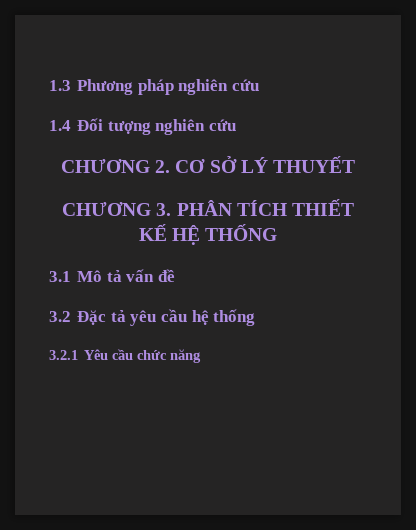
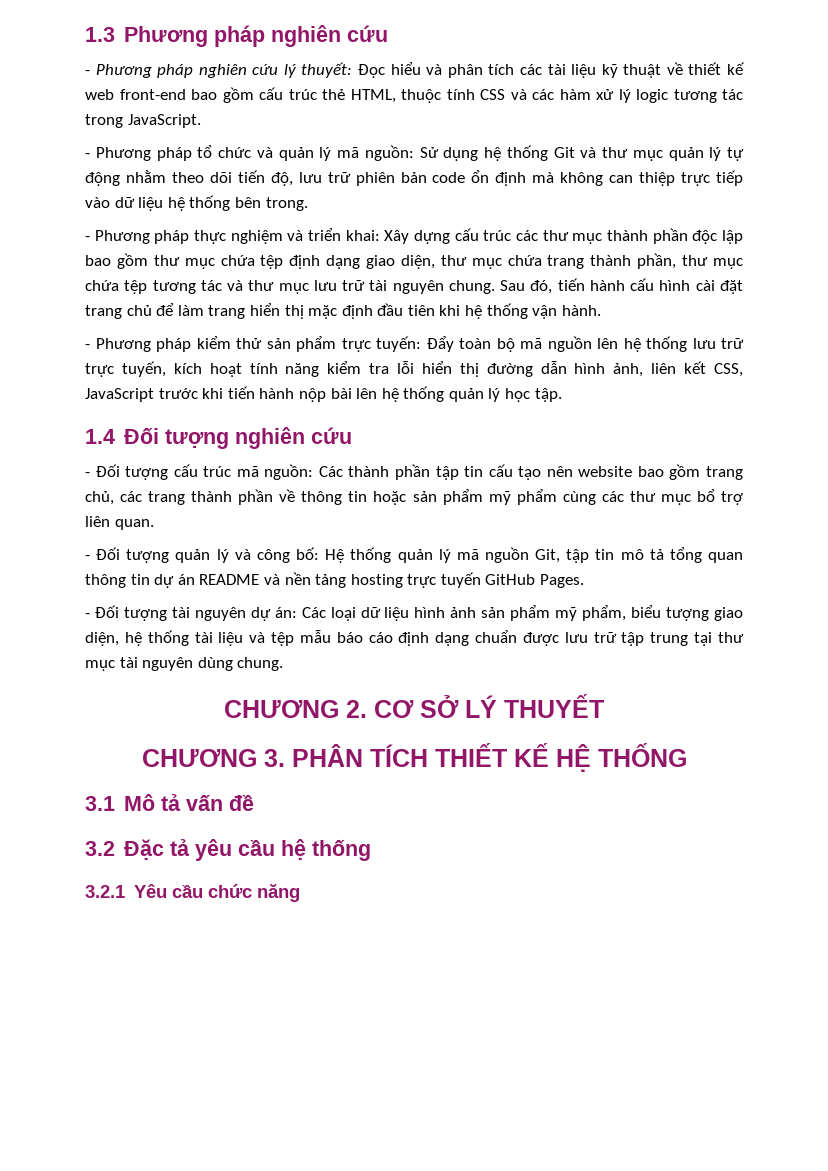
(260, 85) none -> [85,62,745,78] [85,87,743,103] [85,114,201,128] [85,145,744,161] [85,170,744,186] [85,195,308,211] [85,228,743,244] [85,253,743,269] [85,278,743,294] [85,303,601,319] [85,336,744,352] [85,361,743,377] [85,386,562,402] // - Phương pháp nghiên cứu lý thuyết: Đọc hiểu và phân tích các tài liệu kỹ thuật về thiết kế web front-end bao gồm cấu trúc thẻ HTML, thuộc tính CSS và các hàm xử lý logic tương tác trong JavaScript. // - Phương pháp tổ chức và quản lý mã nguồn: Sử dụng hệ thống Git và thư mục quản lý tự động nhằm theo dõi tiến độ, lưu trữ phiên bản code ổn định mà không can thiệp trực tiếp vào dữ liệu hệ thống bên trong. // - Phương pháp thực nghiệm và triển khai: Xây dựng cấu trúc các thư mục thành phần độc lập bao gồm thư mục chứa tệp định dạng giao diện, thư mục chứa trang thành phần, thư mục chứa tệp tương tác và thư mục lưu trữ tài nguyên chung. Sau đó, tiến hành cấu hình cài đặt trang chủ để làm trang hiển thị mặc định đầu tiên khi hệ thống vận hành. // - Phương pháp kiểm thử sản phẩm trực tuyến: Đẩy toàn bộ mã nguồn lên hệ thống lưu trữ trực tuyến, kích hoạt tính năng kiểm tra lỗi hiển thị đường dẫn hình ảnh, liên kết CSS, JavaScript trước khi tiến hành nộp bài lên hệ thống quản lý học tập.
(237, 125) none -> [85,464,743,480] [85,489,743,505] [85,516,154,530] [85,547,743,563] [85,572,585,588] [85,605,743,621] [85,630,745,646] [85,657,284,671] // - Đối tượng cấu trúc mã nguồn: Các thành phần tập tin cấu tạo nên website bao gồm trang chủ, các trang thành phần về thông tin hoặc sản phẩm mỹ phẩm cùng các thư mục bổ trợ liên quan. // - Đối tượng quản lý và công bố: Hệ thống quản lý mã nguồn Git, tập tin mô tả tổng quan thông tin dự án README và nền tảng hosting trực tuyến GitHub Pages. // - Đối tượng tài nguyên dự án: Các loại dữ liệu hình ảnh sản phẩm mỹ phẩm, biểu tượng giao diện, hệ thống tài liệu và tệp mẫu báo cáo định dạng chuẩn được lưu trữ tập trung tại thư mục tài nguyên dùng chung.

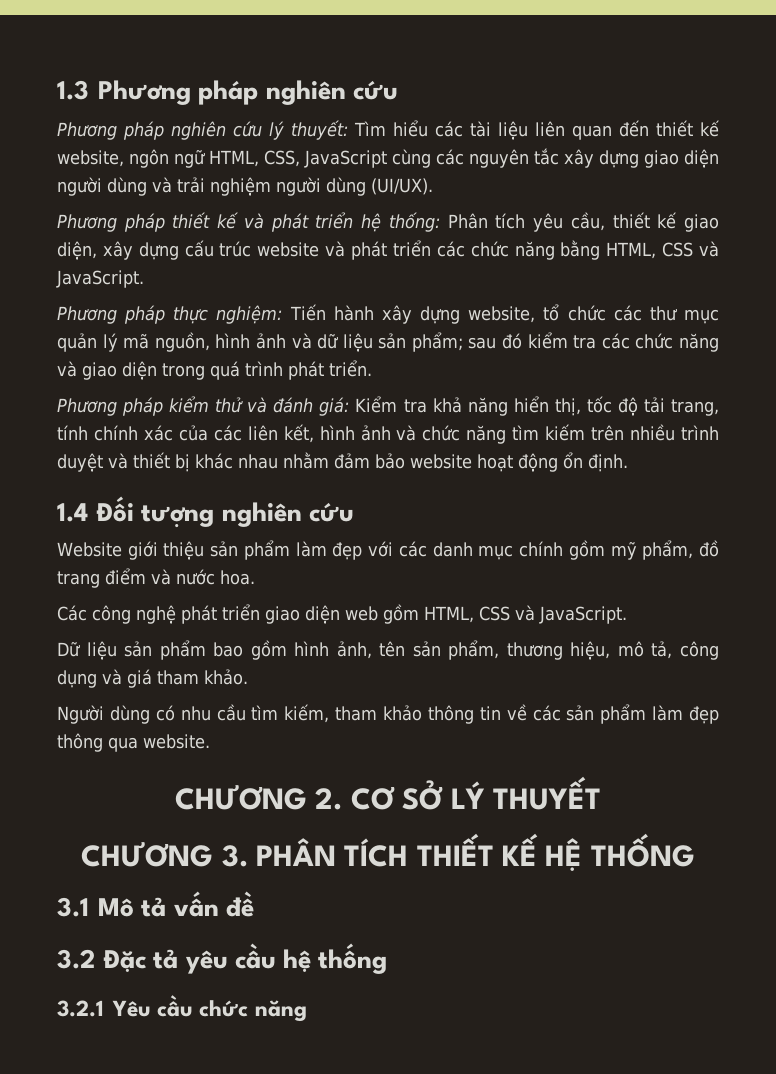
[85,70,90,75] - -> (398, 90) none
[358,62,745,78] [85,87,743,103] [85,114,201,128] [85,145,744,161] [85,170,744,186] [85,195,308,211] [85,228,743,244] [85,253,743,269] [85,278,743,294] [85,303,601,319] [85,336,744,352] [85,361,743,377] [85,386,562,402] Đọc hiểu và phân tích các tài liệu kỹ thuật về thiết kế web front-end bao gồm cấu trúc thẻ HTML, thuộc tính CSS và các hàm xử lý logic tương tác trong JavaScript. // - Phương pháp tổ chức và quản lý mã nguồn: Sử dụng hệ thống Git và thư mục quản lý tự động nhằm theo dõi tiến độ, lưu trữ phiên bản code ổn định mà không can thiệp trực tiếp vào dữ liệu hệ thống bên trong. // - Phương pháp thực nghiệm và triển khai: Xây dựng cấu trúc các thư mục thành phần độc lập bao gồm thư mục chứa tệp định dạng giao diện, thư mục chứa trang thành phần, thư mục chứa tệp tương tác và thư mục lưu trữ tài nguyên chung. Sau đó, tiến hành cấu hình cài đặt trang chủ để làm trang hiển thị mặc định đầu tiên khi hệ thống vận hành. // - Phương pháp kiểm thử sản phẩm trực tuyến: Đẩy toàn bộ mã nguồn lên hệ thống lưu trữ trực tuyến, kích hoạt tính năng kiểm tra lỗi hiển thị đường dẫn hình ảnh, liên kết CSS, JavaScript trước khi tiến hành nộp bài lên hệ thống quản lý học tập. -> [354,120,719,140] [57,148,719,168] [57,177,433,196] [57,212,720,232] [57,240,720,260] [56,270,144,288] [57,304,719,324] [57,332,719,352] [57,360,372,380] [57,396,719,416] [57,424,719,444] [57,452,628,472] Tìm hiểu các tài liệu liên quan đến thiết kế website, ngôn ngữ HTML, CSS, JavaScript cùng các nguyên tắc xây dựng giao diện người dùng và trải nghiệm người dùng (UI/UX). // Phương pháp thiết kế và phát triển hệ thống: Phân tích yêu cầu, thiết kế giao diện, xây dựng cấu trúc website và phát triển các chức năng bằng HTML, CSS và JavaScript. // Phương pháp thực nghiệm: Tiến hành xây dựng website, tổ chức các thư mục quản lý mã nguồn, hình ảnh và dữ liệu sản phẩm; sau đó kiểm tra các chức năng và giao diện trong quá trình phát triển. // Phương pháp kiểm thử và đánh giá: Kiểm tra khả năng hiển thị, tốc độ tải trang, tính chính xác của các liên kết, hình ảnh và chức năng tìm kiếm trên nhiều trình duyệt và thiết bị khác nhau nhằm đảm bảo website hoạt động ổn định.
[85,464,743,480] [85,489,743,505] [85,516,154,530] [85,547,743,563] [85,572,585,588] [85,605,743,621] [85,630,745,646] [85,657,284,671] - Đối tượng cấu trúc mã nguồn: Các thành phần tập tin cấu tạo nên website bao gồm trang chủ, các trang thành phần về thông tin hoặc sản phẩm mỹ phẩm cùng các thư mục bổ trợ liên quan. // - Đối tượng quản lý và công bố: Hệ thống quản lý mã nguồn Git, tập tin mô tả tổng quan thông tin dự án README và nền tảng hosting trực tuyến GitHub Pages. // - Đối tượng tài nguyên dự án: Các loại dữ liệu hình ảnh sản phẩm mỹ phẩm, biểu tượng giao diện, hệ thống tài liệu và tệp mẫu báo cáo định dạng chuẩn được lưu trữ tập trung tại thư mục tài nguyên dùng chung. -> [57,540,719,560] [57,568,255,588] [57,604,627,624] [57,640,719,660] [57,669,248,688] [57,704,719,724] [57,733,210,752] Website giới thiệu sản phẩm làm đẹp với các danh mục chính gồm mỹ phẩm, đồ trang điểm và nước hoa. // Các công nghệ phát triển giao diện web gồm HTML, CSS và JavaScript. // Dữ liệu sản phẩm bao gồm hình ảnh, tên sản phẩm, thương hiệu, mô tả, công dụng và giá tham khảo. // Người dùng có nhu cầu tìm kiếm, tham khảo thông tin về các sản phẩm làm đẹp thông qua website.

